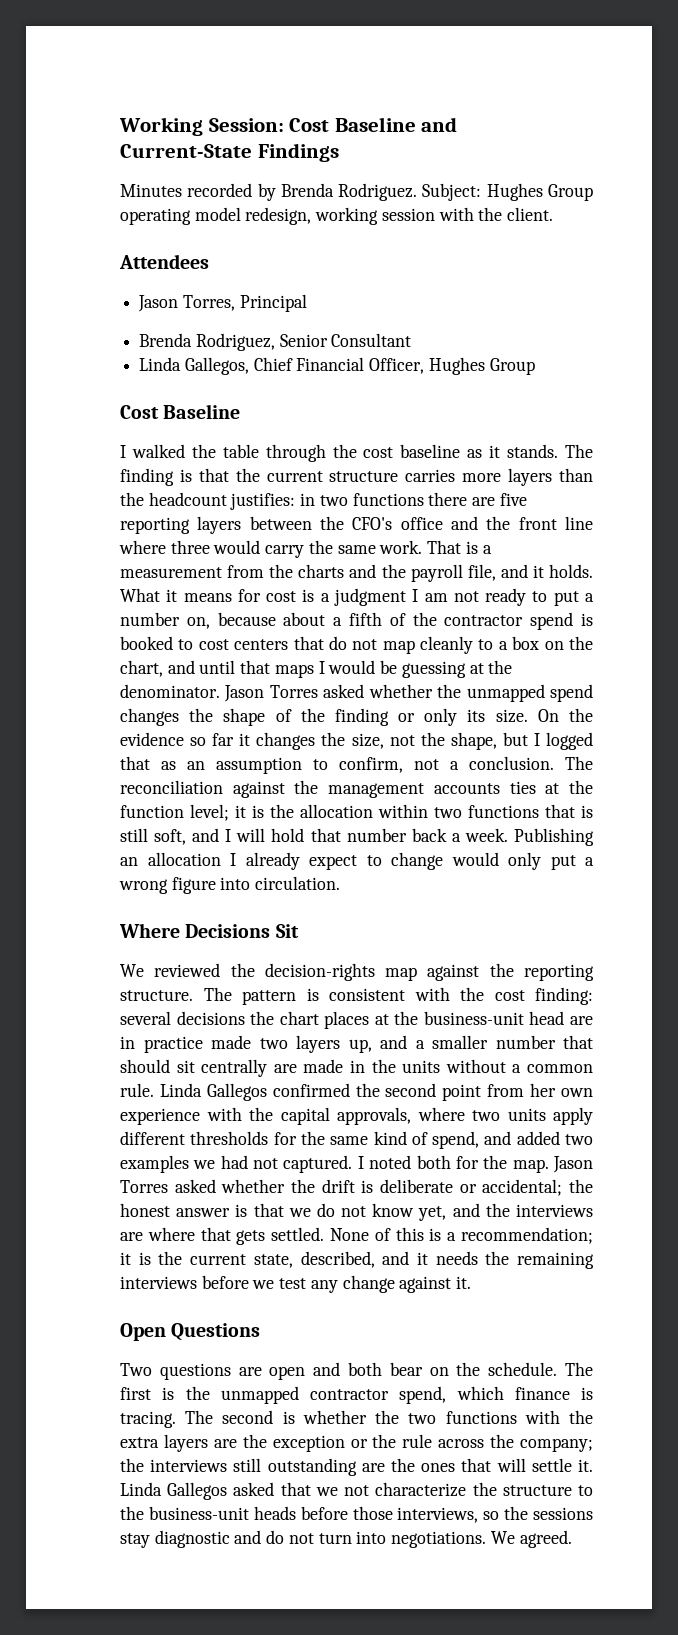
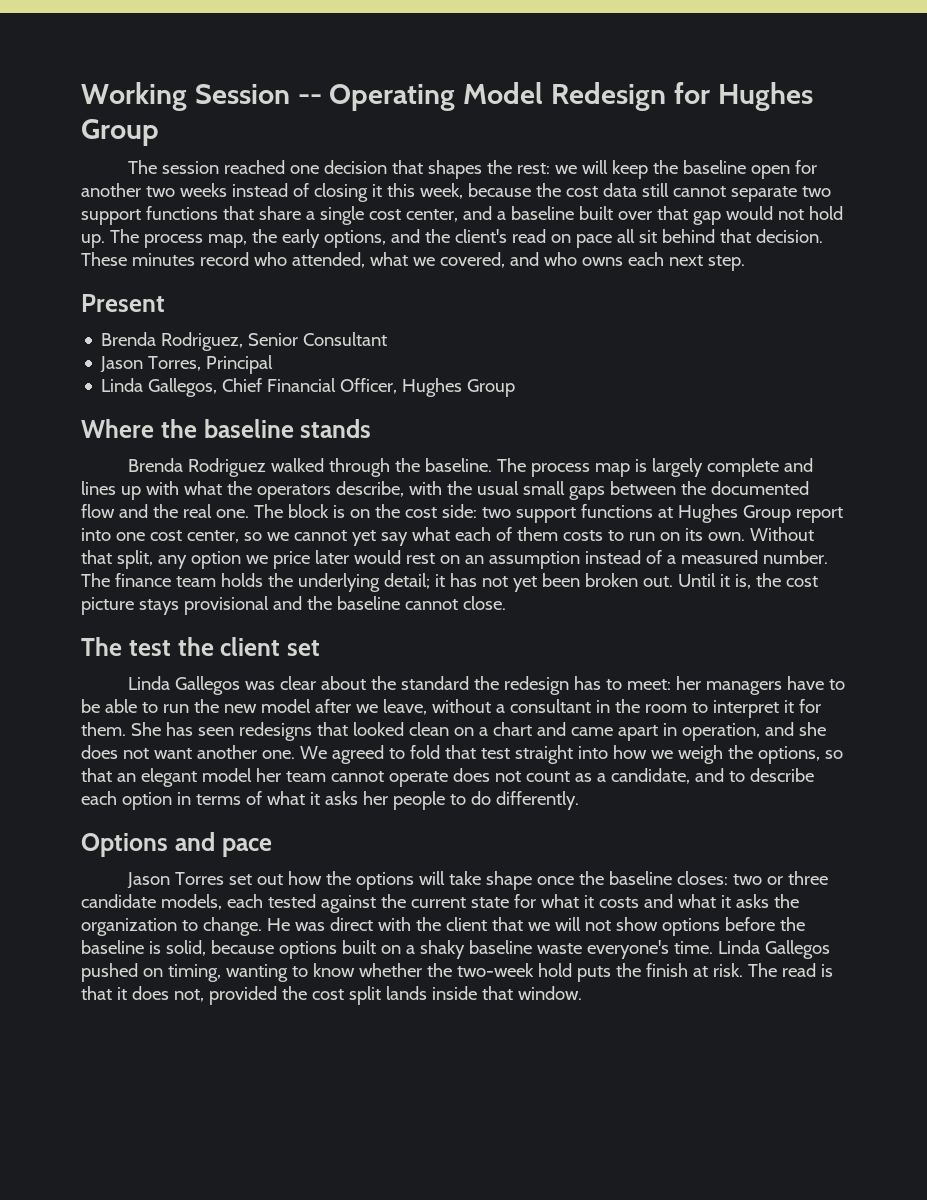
[208,117,458,132] [120,143,339,162] [120,183,593,201] [120,207,554,225] [119,254,209,269] [138,294,307,312] Session: Cost Baseline and Current-State Findings // Minutes recorded by Brenda Rodriguez. Subject: Hughes Group operating model redesign, working session with the client. // Attendees // Jason Torres, Principal -> [194,82,813,111] [81,119,159,146] [128,160,818,179] [81,183,831,202] [81,206,843,225] [81,229,823,248] [81,252,745,271] [81,294,165,312] Session -- Operating Model Redesign for Hughes Group // The session reached one decision that shapes the rest: we will keep the baseline open for another two weeks instead of closing it this week, because the cost data still cannot separate two support functions that share a single cost center, and a baseline built over that gap would not hold up. The process map, the early options, and the client's read on pace all sit behind that decision. These minutes record who attended, what we covered, and who owns each next step. // Present
(412, 340) none -> [100,355,274,374] // Jason Torres, Principal
[120,404,241,419] [120,444,594,462] [120,468,594,486] [120,492,527,510] [120,516,593,534] [119,540,492,558] [120,564,594,582] [120,588,594,606] [120,612,593,630] [120,636,593,654] [120,660,513,678] [120,684,594,702] [120,708,593,726] [120,732,593,750] [120,756,593,774] [120,780,593,798] [120,804,593,821] [120,828,594,846] [120,852,594,870] [119,876,341,894] [119,923,299,938] [120,963,594,981] [120,987,593,1005] [120,1011,593,1029] [120,1035,593,1053] [120,1059,593,1077] [120,1083,594,1101] [120,1107,593,1125] [120,1131,594,1149] [120,1155,594,1173] [120,1179,593,1196] [120,1203,593,1221] [120,1227,593,1245] [120,1251,594,1269] [120,1275,472,1293] [120,1323,261,1341] [120,1362,593,1380] [120,1386,593,1404] [120,1410,593,1428] [120,1434,593,1452] [120,1458,593,1476] [120,1482,593,1500] [120,1506,593,1523] [120,1530,572,1548] Cost Baseline // I walked the table through the cost baseline as it stands. The finding is that the current structure carries more layers than the headcount justifies: in two functions there are five reporting layers between the CFO's office and the front line where three would carry the same work. That is a measurement from the charts and the payroll file, and it holds. What it means for cost is a judgment I am not ready to put a number on, because about a fifth of the contractor spend is booked to cost centers that do not map cleanly to a box on the chart, and until that maps I would be guessing at the denominator. Jason Torres asked whether the unmapped spend changes the shape of the finding or only its size. On the evidence so far it changes the size, not the shape, but I logged that as an assumption to confirm, not a conclusion. The reconciliation against the management accounts ties at the function level; it is the allocation within two functions that is still soft, and I will hold that number back a week. Publishing an allocation I already expect to change would only put a wrong figure into circulation. // Where Decisions Sit // We reviewed the decision-rights map against the reporting structure. The pattern is consistent with the cost finding: several decisions the chart places at the business-unit head are in practice made two layers up, and a smaller number that should sit centrally are made in the units without a common rule. Linda Gallegos confirmed the second point from her own experience with the capital approvals, where two units apply different thresholds for the same kind of spend, and added two examples we had not captured. I noted both for the map. Jason Torres asked whether the drift is deliberate or accidental; the honest answer is that we do not know yet, and the interviews are where that gets settled. None of this is a recommendation; it is the current state, described, and it needs the remaining interviews before we test any change against it. // Open Questions // Two questions are open and both bear on the schedule. The first is the unmapped contractor spend, which finance is tracing. The second is whether the two functions with the extra layers are the exception or the rule across the company; the interviews still outstanding are the ones that will settle it. Linda Gallegos asked that we not characterize the structure to the business-unit heads before those interviews, so the sessions stay diagnostic and do not turn into negotiations. We agreed. -> [81,419,372,438] [128,458,814,477] [81,481,809,500] [81,504,843,523] [81,527,814,546] [81,550,828,569] [81,573,818,592] [81,596,506,615] [81,637,320,656] [128,676,846,695] [81,699,821,718] [81,722,826,741] [81,745,843,764] [81,768,814,787] [81,791,579,810] [81,832,272,857] [127,871,829,890] [81,894,799,913] [81,917,805,936] [81,940,830,959] [81,963,833,982] [81,986,582,1005] Where the baseline stands // Brenda Rodriguez walked through the baseline. The process map is largely complete and lines up with what the operators describe, with the usual small gaps between the documented flow and the real one. The block is on the cost side: two support functions at Hughes Group report into one cost center, so we cannot yet say what each of them costs to run on its own. Without that split, any option we price later would rest on an assumption instead of a measured number. The finance team holds the underlying detail; it has not yet been broken out. Until it is, the cost picture stays provisional and the baseline cannot close. // The test the client set // Linda Gallegos was clear about the standard the redesign has to meet: her managers have to be able to run the new model after we leave, without a consultant in the room to interpret it for them. She has seen redesigns that looked clean on a chart and came apart in operation, and she does not want another one. We agreed to fold that test straight into how we weigh the options, so that an elegant model her team cannot operate does not count as a candidate, and to describe each option in terms of what it asks her people to do differently. // Options and pace // Jason Torres set out how the options will take shape once the baseline closes: two or three candidate models, each tested against the current state for what it costs and what it asks the organization to change. He was direct with the client that we will not show options before the baseline is solid, because options built on a shaky baseline waste everyone's time. Linda Gallegos pushed on timing, wanting to know whether the two-week hold puts the finish at risk. The read is that it does not, provided the cost split lands inside that window.

